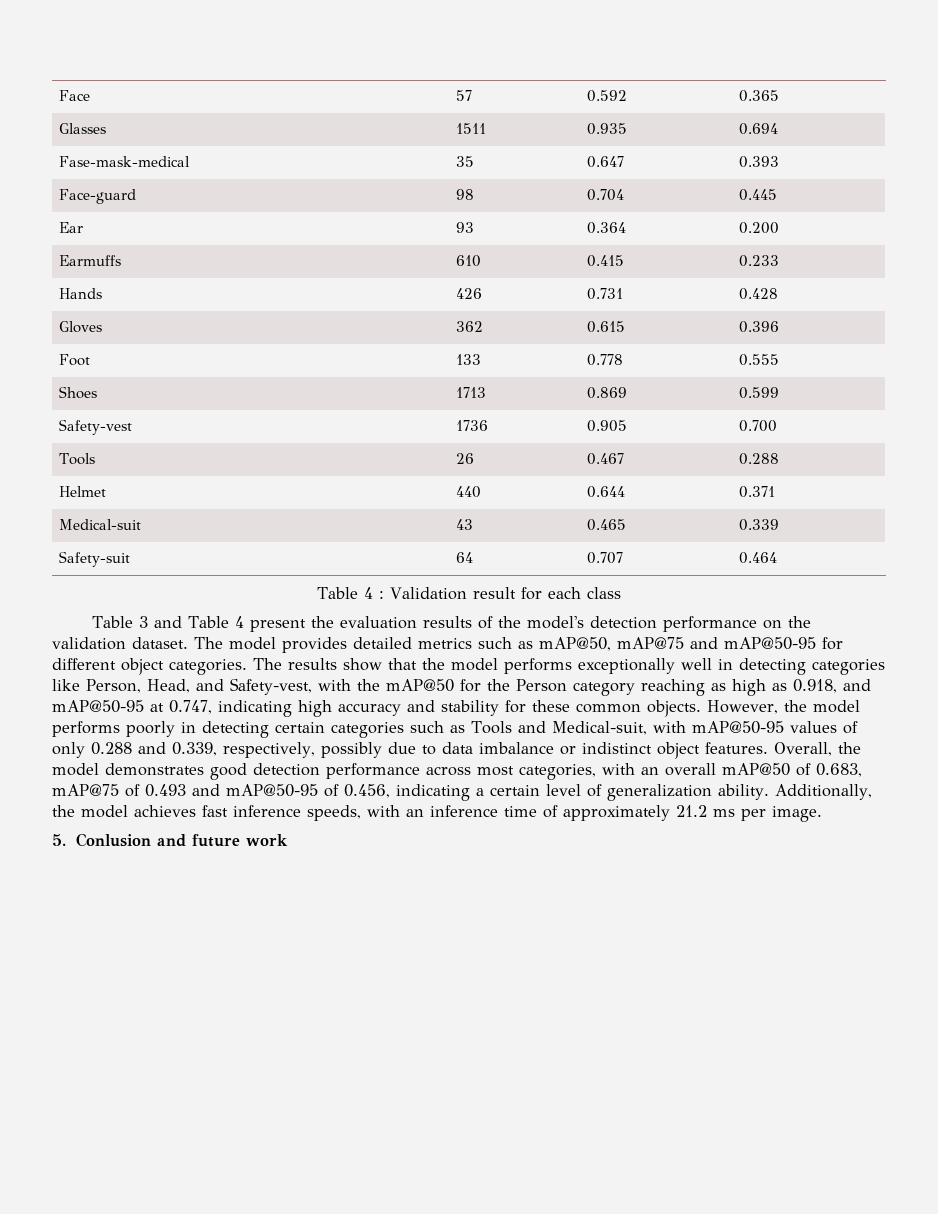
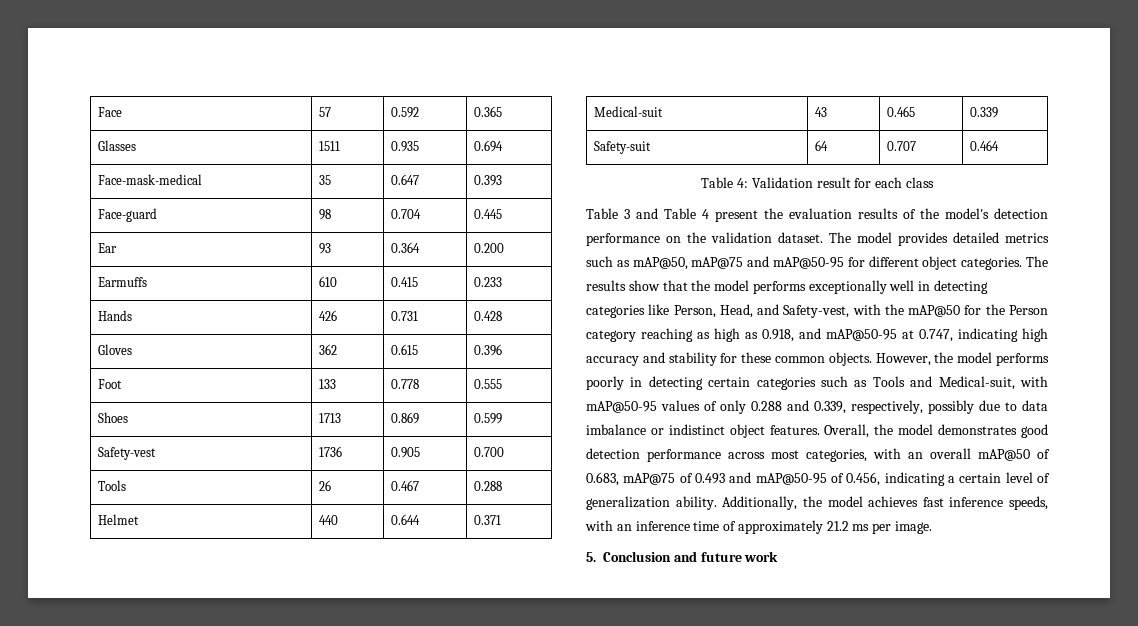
[59,156,191,167] Fase-mask-medical -> [97,174,202,185] Face-mask-medical
[364,587,384,599] 4 : -> [736,178,748,188] 4:
[75,833,151,847] Conlusion -> [603,551,671,562] Conclusion

